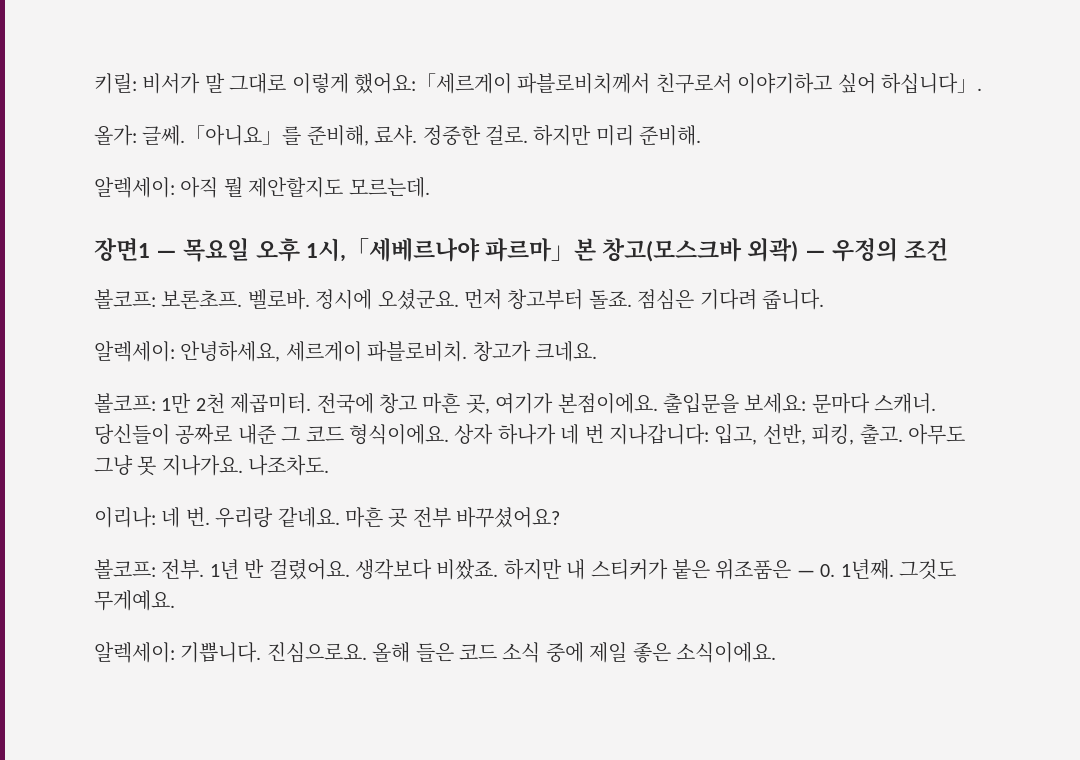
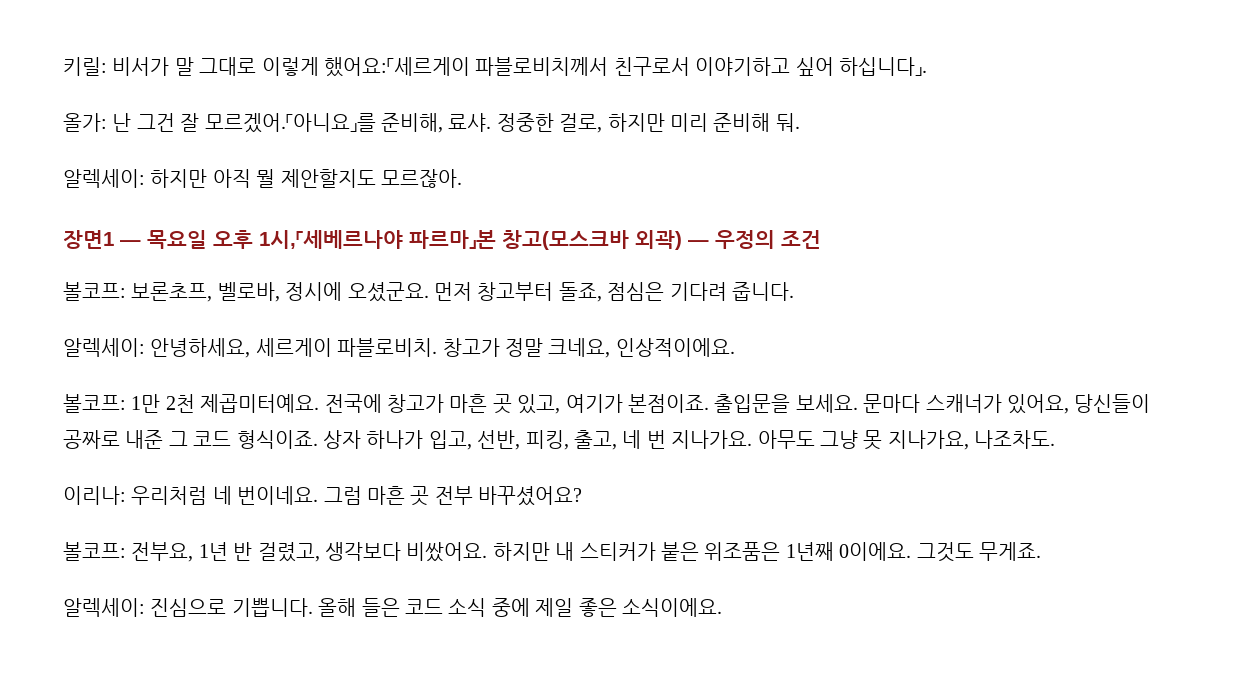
[142,125,186,146] 글쎄. -> [112,113,286,133] 난 그건 잘 모르겠어.
[484,125,528,145] 걸로. -> [559,113,603,133] 걸로,
[639,125,702,146] [94,177,175,198] 준비해. // 알렉세이: -> [713,113,800,132] [63,169,208,188] 준비해 둬. // 알렉세이: 하지만
[348,177,430,198] 모르는데. -> [381,169,462,188] 모르잖아.
[161,289,310,310] 보론초프. 벨로바. -> [131,282,280,302] 보론초프, 벨로바,
[588,290,632,309] 돌죠. -> [558,282,602,302] 돌죠,
[535,341,597,362] 크네요. -> [504,338,735,358] 정말 크네요, 인상적이에요.
[230,393,937,414] 제곱미터. 전국에 창고 마흔 곳, 여기가 본점이에요. 출입문을 보세요: 문마다 스캐너. -> [200,394,1069,414] 제곱미터예요. 전국에 창고가 마흔 곳 있고, 여기가 본점이죠. 출입문을 보세요. 문마다 스캐너가 있어요,
[349,424,449,445] 형식이에요. -> [236,430,318,449] 형식이죠.
[560,424,903,445] 네 번 지나갑니다: 입고, 선반, 피킹, 출고. -> [428,430,753,450] 입고, 선반, 피킹, 출고, 네 번 지나가요.
[161,455,243,476] 지나가요. -> [887,430,969,450] 지나가요,
[161,507,340,528] 네 번. 우리랑 같네요. -> [131,486,362,505] 우리처럼 네 번이네요. 그럼
[161,559,205,580] 전부. -> [131,542,194,562] 전부요,
[268,559,499,580] 걸렸어요. 생각보다 비쌌죠. -> [257,542,488,562] 걸렸고, 생각보다 비쌌어요.
[796,559,956,580] [94,590,175,611] [94,642,367,663] — 0. 1년째. 그것도 무게예요. // 알렉세이: 기쁩니다. 진심으로요. -> [785,542,1041,562] [63,598,313,617] 1년째 0이에요. 그것도 무게죠. // 알렉세이: 진심으로 기쁩니다.

